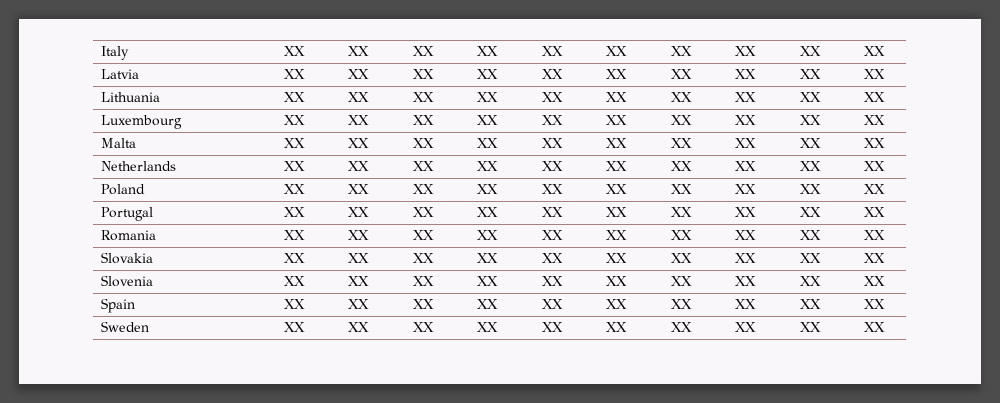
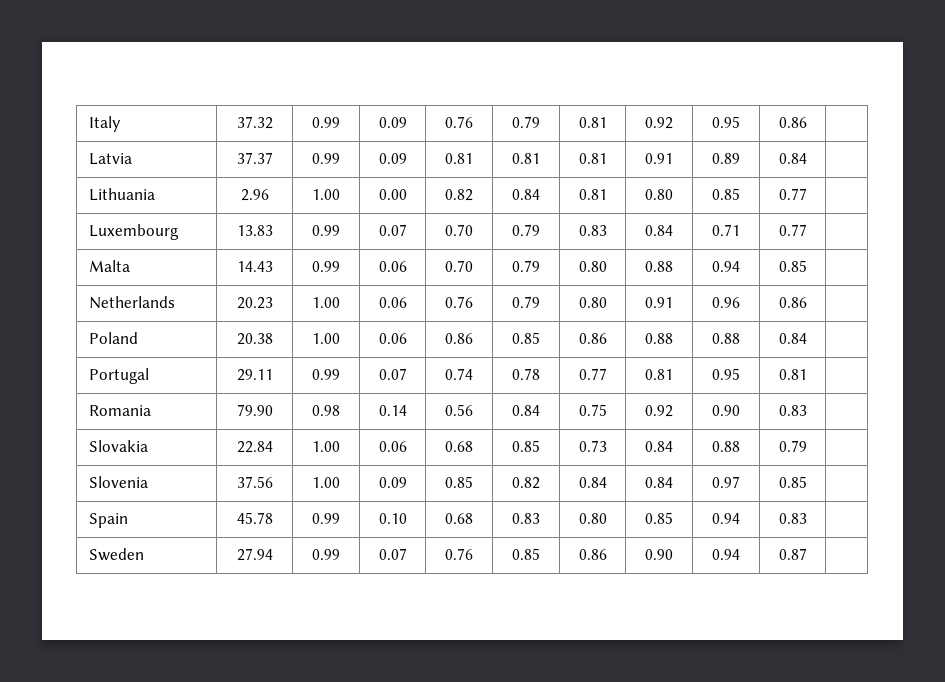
[283,46,305,56] [348,46,369,56] [412,46,434,56] [477,46,498,56] [541,46,563,56] [606,46,627,56] [670,46,692,56] [735,46,756,56] [799,46,821,56] [863,46,885,56] [101,69,140,79] [283,69,305,79] [348,69,369,79] [412,69,434,79] [477,69,498,79] [541,69,563,79] [606,69,627,79] [670,69,692,79] [735,69,756,79] [799,69,821,79] [863,69,885,79] [101,92,161,102] [283,92,305,102] [348,92,369,102] [412,92,434,102] [477,92,498,102] [541,92,563,102] [606,92,627,102] [670,92,692,102] [735,92,756,102] [799,92,821,102] [863,92,885,102] [101,115,183,129] [283,115,305,125] [348,115,369,125] [412,115,434,125] [477,115,498,125] [541,115,563,125] [606,115,627,125] [670,115,692,125] [735,115,756,125] [799,115,821,125] [863,115,885,125] [101,138,137,148] [283,138,305,148] [348,138,369,148] [412,138,434,148] [477,138,498,148] [541,138,563,148] [606,138,627,148] [670,138,692,148] [735,138,756,148] [799,138,821,148] [863,138,885,148] [101,161,177,171] [283,161,305,171] [348,161,369,171] [412,161,434,171] [477,161,498,171] [541,161,563,171] [606,161,627,171] [670,161,692,171] [735,161,756,171] [799,161,821,171] [863,161,885,171] [101,184,146,195] [283,184,305,194] [348,184,369,194] [412,184,434,194] [477,184,498,194] [541,184,563,194] [606,184,627,194] [670,184,692,194] [735,184,756,194] [799,184,821,194] [863,184,885,194] [101,207,154,221] [283,207,305,217] [348,207,369,217] [412,207,434,217] [477,207,498,217] [541,207,563,217] [606,207,627,217] [670,207,692,217] [735,207,756,217] [799,207,821,217] [863,207,885,217] [101,230,157,241] [283,230,305,240] [348,230,369,240] [412,230,434,240] [477,230,498,240] [541,230,563,240] [606,230,627,240] [670,230,692,240] [735,230,756,240] [799,230,821,240] [863,230,885,240] [101,252,154,264] [283,253,305,263] [348,253,369,263] [412,253,434,263] [477,253,498,263] [541,253,563,263] [606,253,627,263] [670,253,692,263] [735,253,756,263] [799,253,821,263] [863,253,885,263] [101,275,154,287] [283,276,305,286] [348,276,369,286] [412,276,434,286] [477,276,498,286] [541,276,563,286] [606,276,627,286] [670,276,692,286] [735,276,756,286] [799,276,821,286] [863,276,885,286] [101,298,136,313] [283,299,305,309] [348,299,369,309] [412,299,434,309] [477,299,498,309] [541,299,563,309] [606,299,627,309] [670,299,692,309] [735,299,756,309] [799,299,821,309] [863,299,885,309] [101,321,150,332] [283,322,305,332] [348,322,369,332] [412,322,434,332] [477,322,498,332] [541,322,563,332] [606,322,627,332] [670,322,692,332] [735,322,756,332] [799,322,821,332] [863,322,885,332] XX | XX | XX | XX | XX | XX | XX | XX | XX | XX // Latvia | XX | XX | XX | XX | XX | XX | XX | XX | XX | XX // Lithuania | XX | XX | XX | XX | XX | XX | XX | XX | XX | XX // Luxembourg | XX | XX | XX | XX | XX | XX | XX | XX | XX | XX // Malta | XX | XX | XX | XX | XX | XX | XX | XX | XX | XX // Netherlands | XX | XX | XX | XX | XX | XX | XX | XX | XX | XX // Poland | XX | XX | XX | XX | XX | XX | XX | XX | XX | XX // Portugal | XX | XX | XX | XX | XX | XX | XX | XX | XX | XX // Romania | XX | XX | XX | XX | XX | XX | XX | XX | XX | XX // Slovakia | XX | XX | XX | XX | XX | XX | XX | XX | XX | XX // Slovenia | XX | XX | XX | XX | XX | XX | XX | XX | XX | XX // Spain | XX | XX | XX | XX | XX | XX | XX | XX | XX | XX // Sweden | XX | XX | XX | XX | XX | XX | XX | XX | XX | XX -> [236,116,273,129] [312,117,340,128] [378,117,407,128] [445,116,473,128] [512,116,540,128] [578,117,607,128] [645,117,673,129] [712,116,740,128] [778,117,807,128] [89,153,133,165] [236,152,273,164] [312,153,340,164] [378,153,407,164] [445,153,473,164] [512,153,540,164] [578,153,607,164] [645,153,673,164] [712,153,740,164] [778,153,807,164] [89,188,156,201] [240,189,269,201] [312,189,340,200] [378,189,407,200] [445,189,473,201] [512,189,540,200] [578,189,607,200] [645,189,673,200] [712,188,740,200] [778,188,807,200] [89,224,180,240] [236,225,273,236] [312,225,340,236] [378,224,407,236] [445,224,473,236] [512,224,540,236] [578,225,607,236] [645,225,673,236] [712,224,740,236] [778,224,807,236] [89,260,131,272] [236,261,273,272] [312,261,340,272] [378,261,407,272] [445,260,473,272] [512,260,540,272] [578,261,607,272] [645,261,673,272] [712,261,740,272] [778,260,807,272] [89,296,176,309] [236,297,273,309] [312,297,340,308] [378,297,407,308] [445,296,473,308] [512,296,540,308] [578,297,607,308] [645,297,673,308] [712,297,740,308] [778,297,807,308] [89,332,139,344] [236,333,273,345] [312,333,340,344] [378,333,407,344] [445,333,473,344] [512,332,540,344] [578,333,607,344] [645,333,673,344] [712,333,740,344] [778,333,807,344] [89,368,150,384] [236,369,273,381] [312,369,340,380] [378,368,407,380] [445,368,473,380] [512,368,540,380] [578,368,607,380] [645,369,673,380] [712,368,740,380] [778,369,807,380] [89,405,152,416] [236,404,273,416] [312,405,340,416] [378,405,407,416] [445,404,473,416] [512,405,540,416] [578,404,607,416] [645,405,673,417] [712,405,740,416] [778,405,807,416] [89,440,149,452] [236,441,273,453] [312,441,340,452] [378,441,407,452] [445,441,473,452] [512,440,540,452] [578,440,607,452] [645,441,673,452] [712,441,740,452] [778,440,807,452] [89,476,149,488] [236,476,273,488] [312,477,340,488] [378,477,407,488] [445,476,473,488] [512,477,540,489] [578,477,607,488] [645,477,673,488] [712,476,740,488] [778,476,807,488] [89,513,129,528] [236,512,273,524] [312,513,340,524] [378,513,407,524] [445,513,473,524] [512,513,540,524] [578,513,607,524] [645,512,673,524] [712,513,740,524] [778,513,807,524] [89,548,145,561] [236,548,273,561] [312,549,340,560] [378,548,407,560] [445,548,473,560] [512,548,540,560] [578,549,607,560] [645,549,673,560] [712,549,740,560] [778,548,807,560] 37.32 | 0.99 | 0.09 | 0.76 | 0.79 | 0.81 | 0.92 | 0.95 | 0.86 | // Latvia | 37.37 | 0.99 | 0.09 | 0.81 | 0.81 | 0.81 | 0.91 | 0.89 | 0.84 | // Lithuania | 2.96 | 1.00 | 0.00 | 0.82 | 0.84 | 0.81 | 0.80 | 0.85 | 0.77 | // Luxembourg | 13.83 | 0.99 | 0.07 | 0.70 | 0.79 | 0.83 | 0.84 | 0.71 | 0.77 | // Malta | 14.43 | 0.99 | 0.06 | 0.70 | 0.79 | 0.80 | 0.88 | 0.94 | 0.85 | // Netherlands | 20.23 | 1.00 | 0.06 | 0.76 | 0.79 | 0.80 | 0.91 | 0.96 | 0.86 | // Poland | 20.38 | 1.00 | 0.06 | 0.86 | 0.85 | 0.86 | 0.88 | 0.88 | 0.84 | // Portugal | 29.11 | 0.99 | 0.07 | 0.74 | 0.78 | 0.77 | 0.81 | 0.95 | 0.81 | // Romania | 79.90 | 0.98 | 0.14 | 0.56 | 0.84 | 0.75 | 0.92 | 0.90 | 0.83 | // Slovakia | 22.84 | 1.00 | 0.06 | 0.68 | 0.85 | 0.73 | 0.84 | 0.88 | 0.79 | // Slovenia | 37.56 | 1.00 | 0.09 | 0.85 | 0.82 | 0.84 | 0.84 | 0.97 | 0.85 | // Spain | 45.78 | 0.99 | 0.10 | 0.68 | 0.83 | 0.80 | 0.85 | 0.94 | 0.83 | // Sweden | 27.94 | 0.99 | 0.07 | 0.76 | 0.85 | 0.86 | 0.90 | 0.94 | 0.87 |

